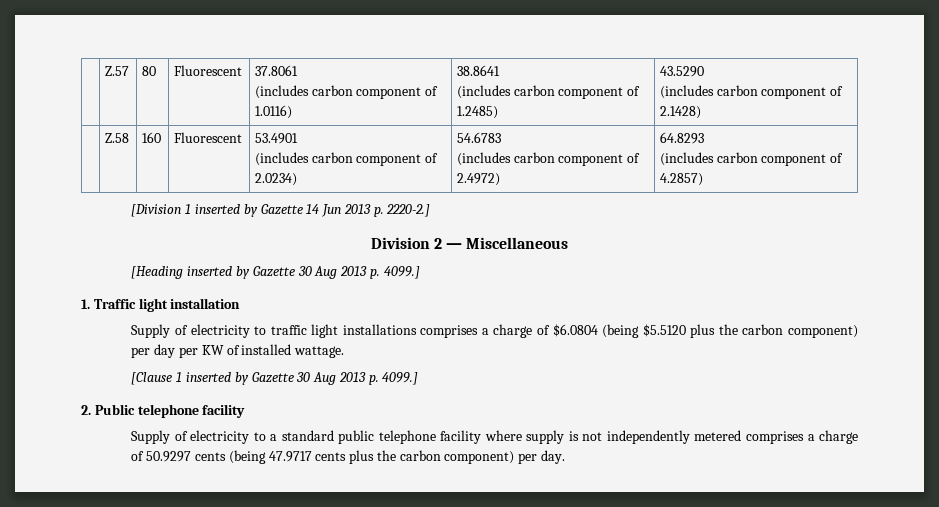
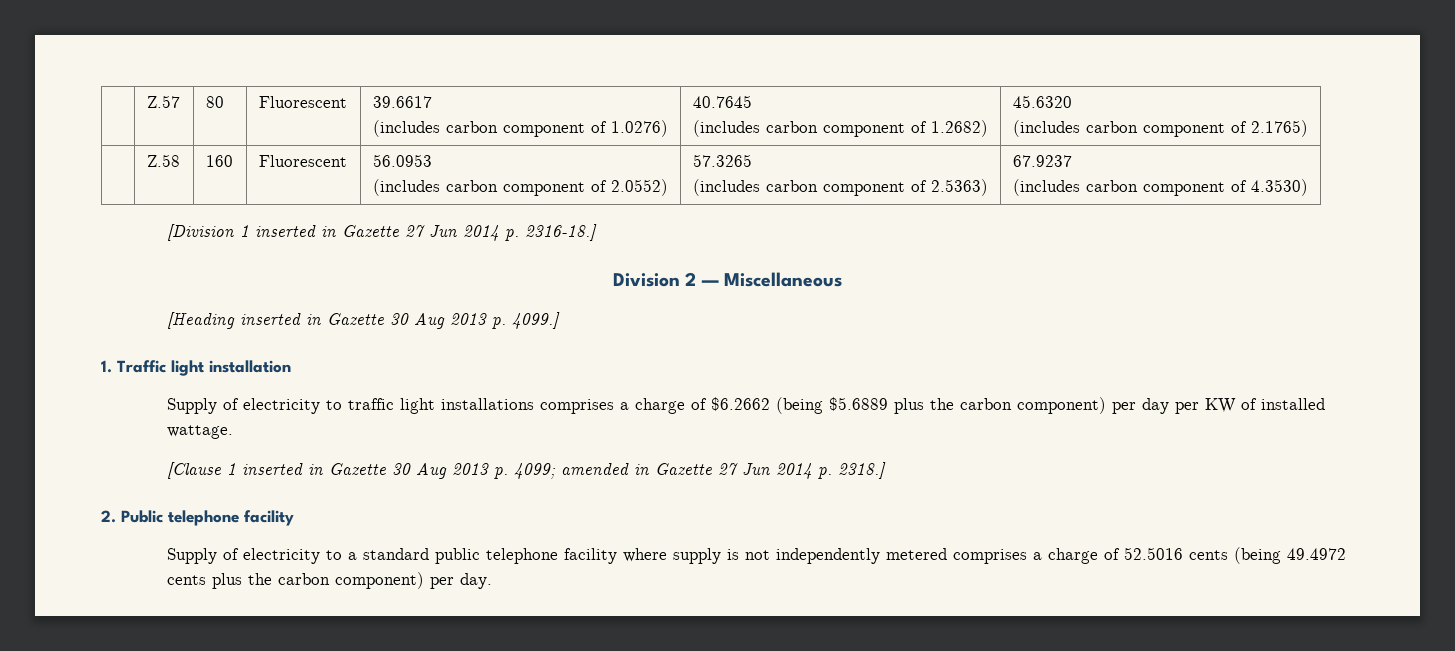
[254,65,298,76] [254,85,439,99] [254,105,292,119] [456,65,500,76] [456,85,641,99] [456,106,498,119] [659,66,704,77] [659,85,844,99] [659,106,701,119] 37.8061 // (includes carbon component of 1.0116) | 38.8641 // (includes carbon component of 1.2485) | 43.5290 // (includes carbon component of 2.1428) -> [372,96,432,108] [372,120,668,137] [692,95,752,108] [692,120,988,137] [1012,95,1072,108] [1012,120,1308,137] 39.6617 // (includes carbon component of 1.0276) | 40.7645 // (includes carbon component of 1.2682) | 45.6320 // (includes carbon component of 2.1765)
[254,133,298,144] [254,152,439,166] [254,173,297,186] [456,132,501,143] [456,152,641,166] [456,173,500,186] [659,132,704,144] [659,152,844,166] [659,173,703,186] 53.4901 // (includes carbon component of 2.0234) | 54.6783 // (includes carbon component of 2.4972) | 64.8293 // (includes carbon component of 4.2857) -> [372,154,432,167] [372,179,668,196] [692,154,752,167] [692,179,988,196] [1012,155,1072,167] [1012,179,1308,196] 56.0953 // (includes carbon component of 2.0552) | 57.3265 // (includes carbon component of 2.5363) | 67.9237 // (includes carbon component of 4.3530)
[243,204,431,217] by Gazette 14 Jun 2013 p. 2220-2.] -> [320,224,597,241] in Gazette 27 Jun 2014 p. 2316-18.]
[235,266,250,279] by -> [305,314,321,325] in
[552,324,686,338] $6.0804 (being $5.5120 -> [710,397,888,414] $6.2662 (being $5.6889
[234,372,419,385] by Gazette 30 Aug 2013 p. 4099.] -> [307,462,886,479] in Gazette 30 Aug 2013 p. 4099; amended in Gazette 27 Jun 2014 p. 2318.]
[146,451,192,462] 50.9297 -> [1123,547,1183,560] 52.5016
[268,451,312,462] 47.9717 -> [1286,548,1346,560] 49.4972

